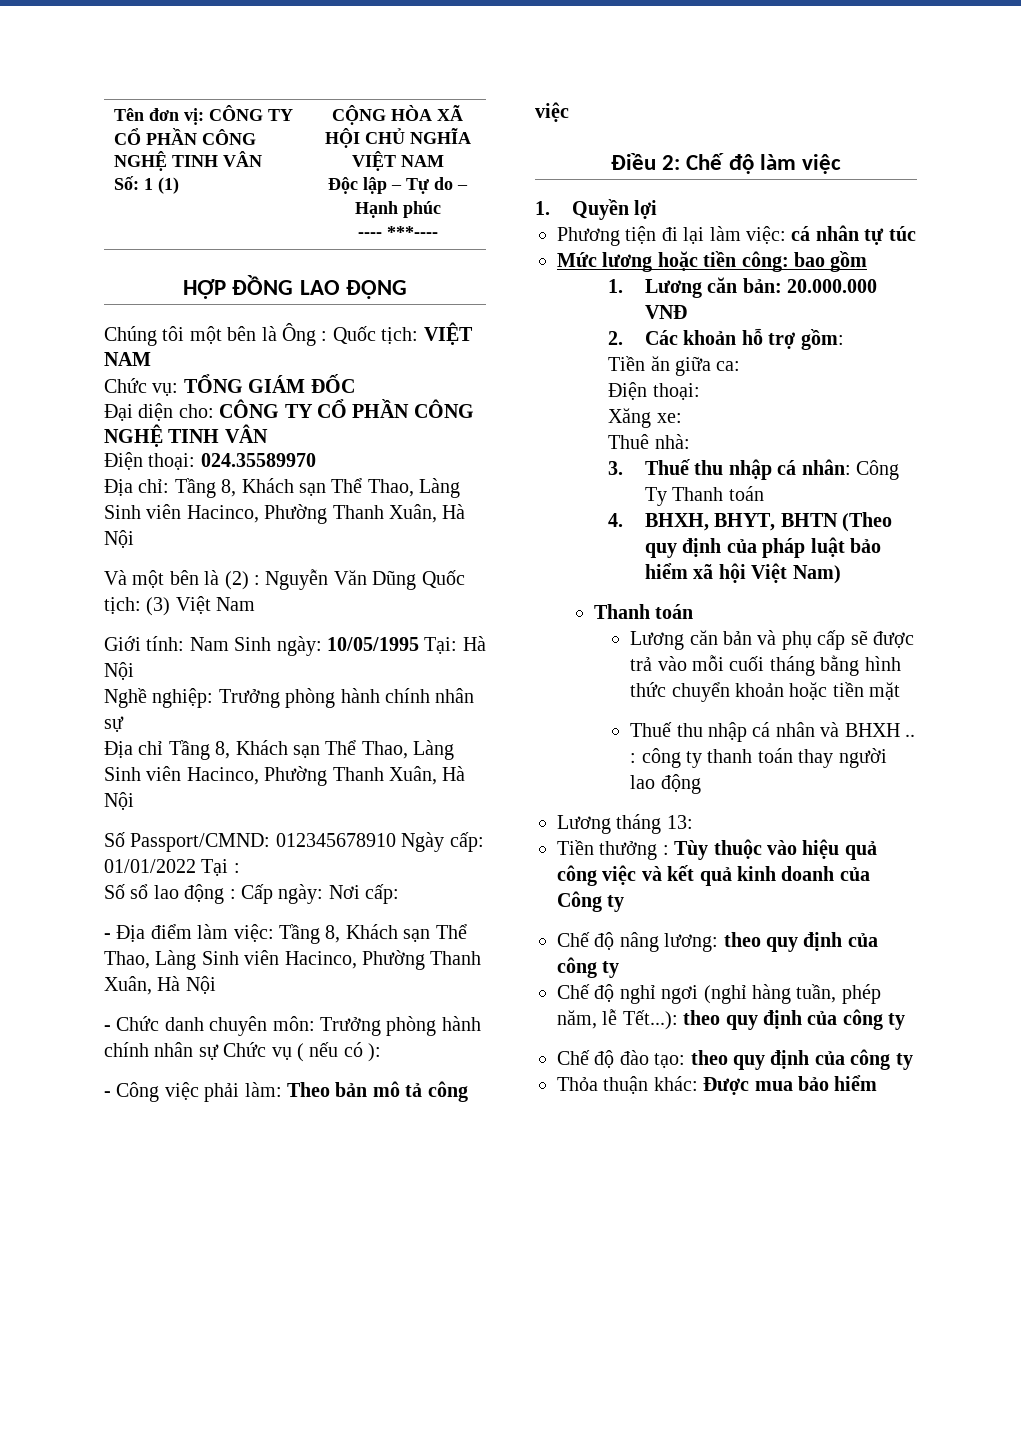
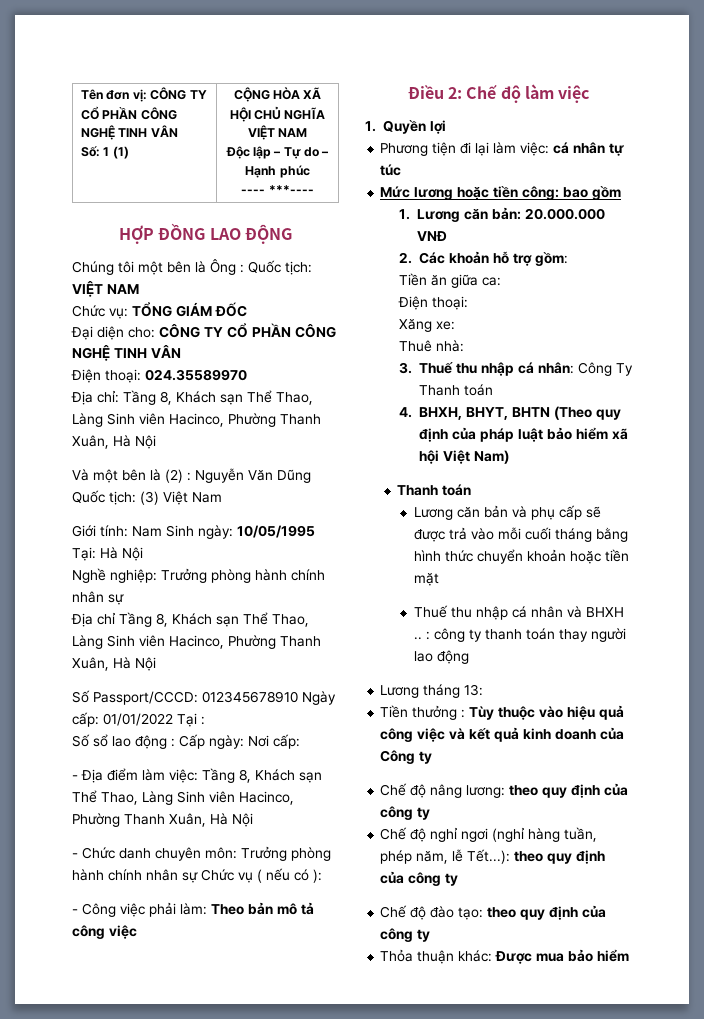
[130,833,271,852] Passport/CMND: -> [93,691,198,705] Passport/CCCD:

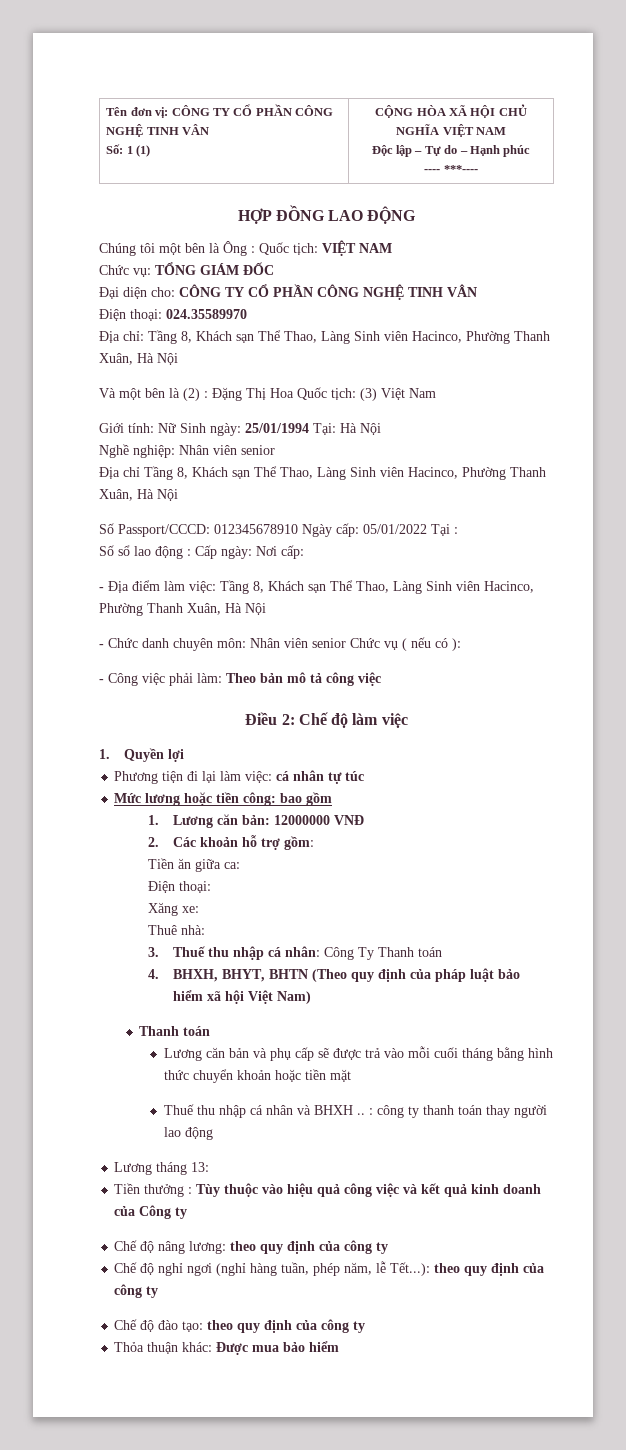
[195,468,311,483] Nguyễn Văn Dũng -> [212,387,294,401] Đặng Thị Hoa
[132,526,162,537] Nam -> [158,423,176,433] Nữ
[237,525,315,538] 10/05/1995 -> [245,423,309,433] 25/01/1994
[161,568,325,583] [72,591,124,605] Trưởng phòng hành chính nhân sự -> [179,445,275,455] Nhân viên senior
[103,713,173,726] 01/01/2022 -> [363,524,427,534] 05/01/2022
[241,846,331,861] [72,869,198,883] Trưởng phòng hành chính nhân sự -> [250,638,346,648] Nhân viên senior
[524,208,605,220] 20.000.000 -> [274,815,331,825] 12000000

